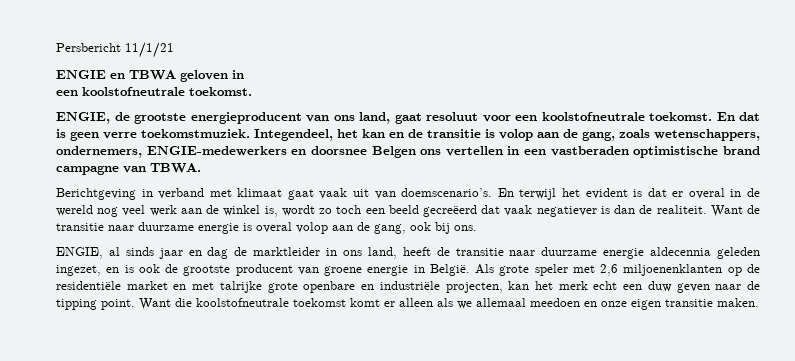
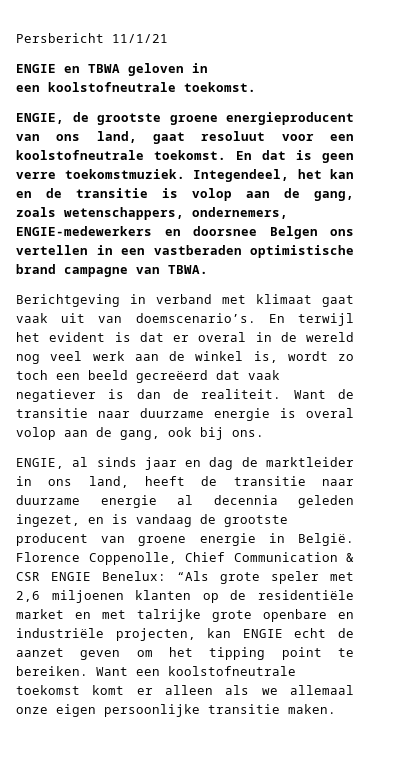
(186, 118) none -> [169,115,218,125] groene
[650,247,712,256] aldecennia -> [177,495,278,505] al decennia
[138,264,160,273] ook -> [136,514,192,527] vandaag
[475,264,495,274] Als -> [16,552,354,565] [16,571,209,581] Florence Coppenolle, Chief Communication & CSR ENGIE Benelux: “Als
[623,264,723,276] miljoenenklanten -> [51,590,192,603] miljoenen klanten
[534,281,760,293] [56,298,192,310] het merk echt een duw geven naar de tipping point. Want die -> [242,628,354,638] [16,647,354,660] [16,666,160,676] ENGIE echt de aanzet geven om het tipping point te bereiken. Want een
[530,298,597,307] meedoen en -> (354, 690) none
(661, 304) none -> [104,704,200,717] persoonlijke

